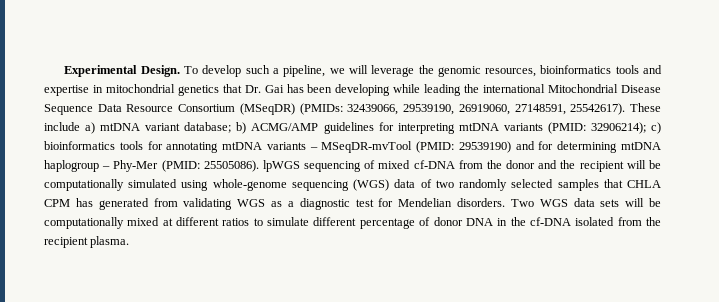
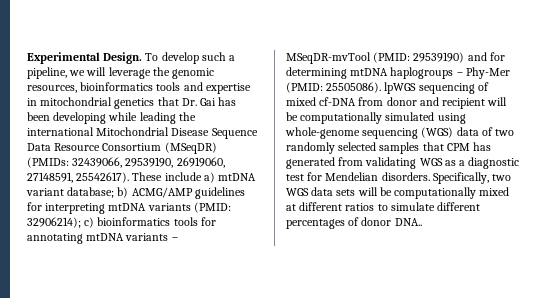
[44,160,99,172] haplogroup -> [390,67,454,79] haplogroups
[486,160,502,169] the -> (384, 101) none
[560,160,576,169] the -> (439, 101) none
[627,180,662,188] CHLA -> (444, 146) none
[510,199,534,207] Two -> [432,172,512,184] Specifically, two
[359,218,415,229] percentage -> [286,219,345,229] percentages
[465,217,662,226] [44,236,130,248] DNA in the cf-DNA isolated from the recipient plasma. -> [394,218,422,226] DNA..

